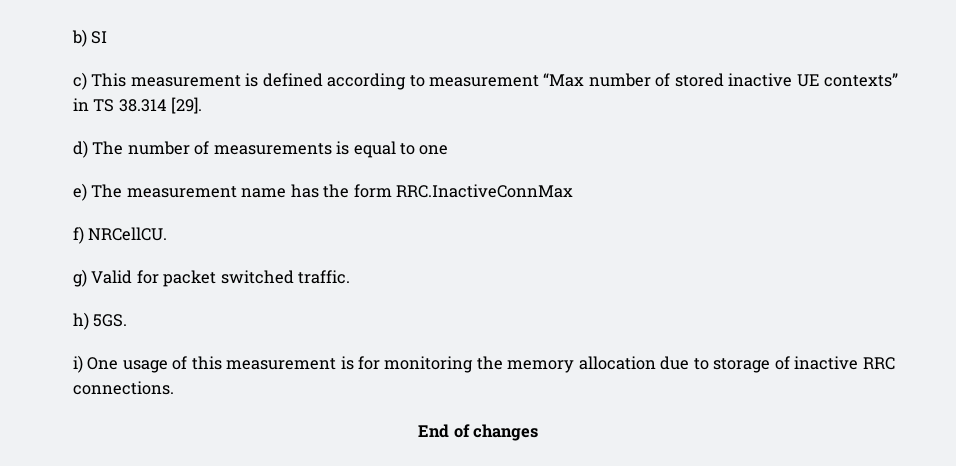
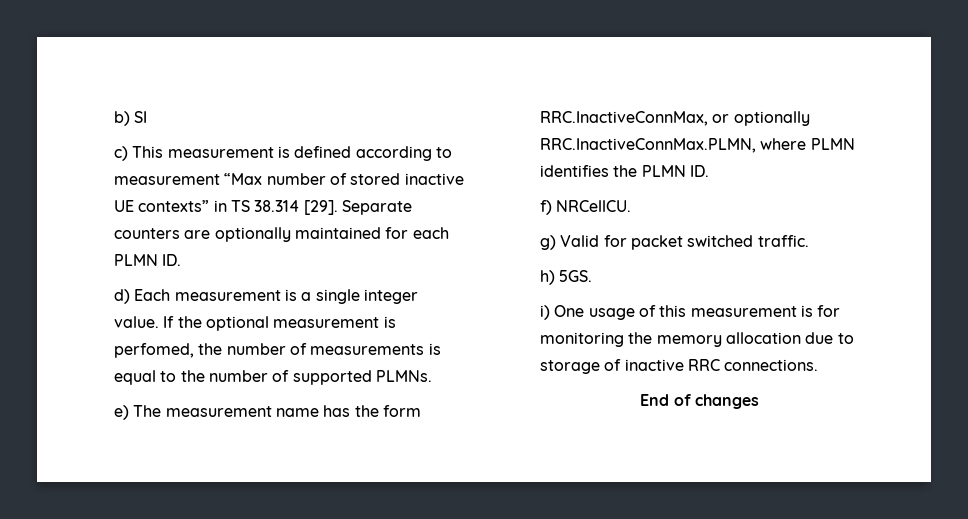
[72,140,124,158] // d) The -> [341,200,412,215] [113,227,449,242] [113,254,182,266] [113,289,418,304] [113,316,396,331] [113,343,223,358] Separate counters are optionally maintained for each PLMN ID. // d) Each measurement is a single integer value. If the optional measurement is perfomed, the
[419,145,449,155] one -> [180,370,432,385] the number of supported PLMNs.
[396,184,574,198] RRC.InactiveConnMax -> [539,111,810,126] [539,138,855,153] [539,165,709,177] RRC.InactiveConnMax, or optionally RRC.InactiveConnMax.PLMN, where PLMN identifies the PLMN ID.

